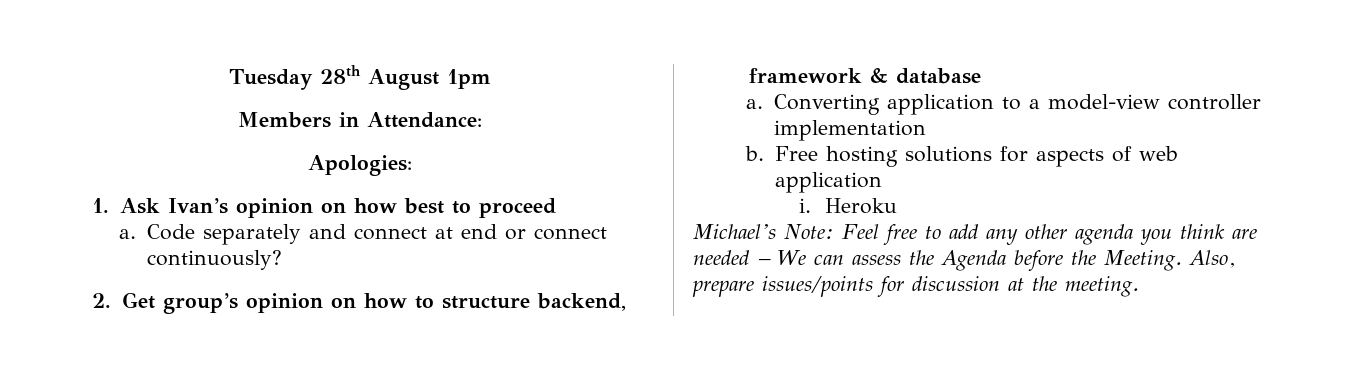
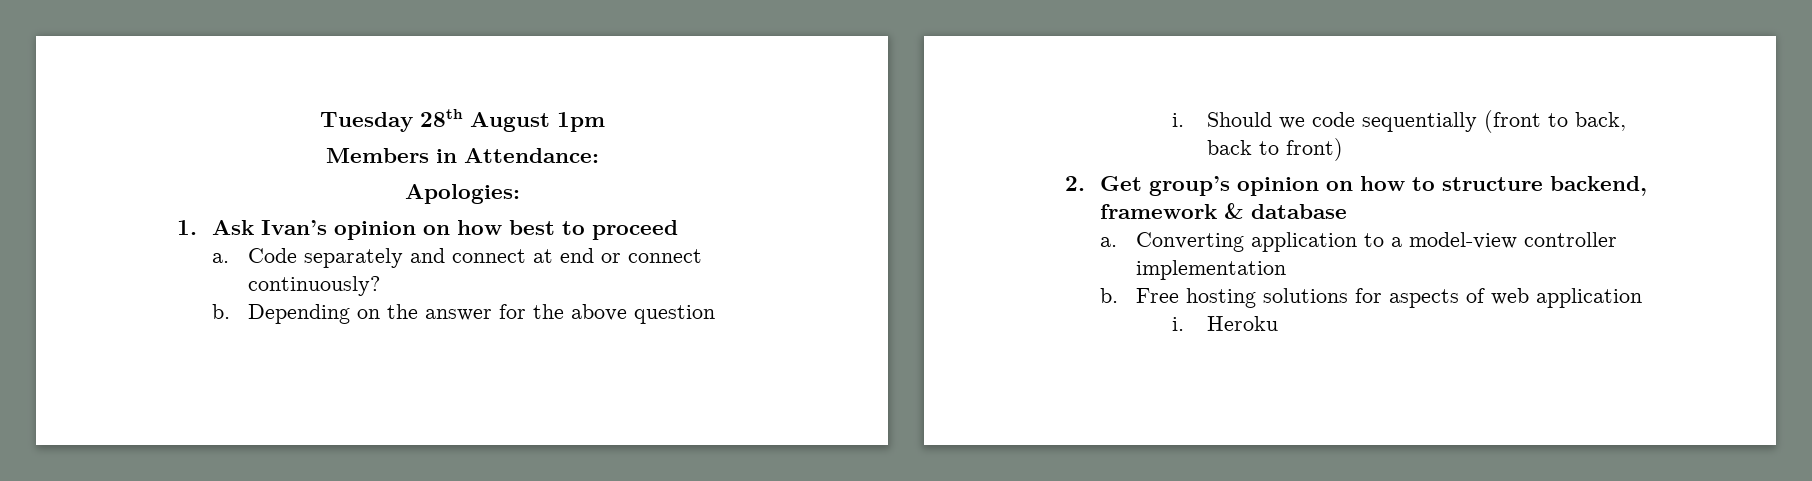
(282, 260) none -> [212,304,715,324] [1171,110,1627,133] [1207,138,1344,161] // b. Depending on the answer for the above question // i. Should we code sequentially (front to back, back to front)
[693,224,1257,245] [693,250,1236,271] [692,276,1139,297] // Michael’s Note: Feel free to add any other agenda you think are needed – We can assess the Agenda before the Meeting. Also, prepare issues/points for discussion at the meeting. -> (1279, 323) none

